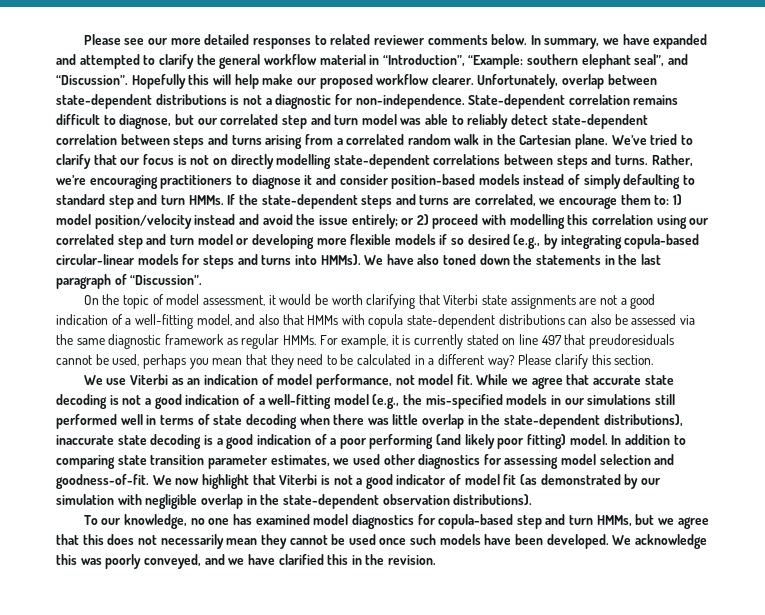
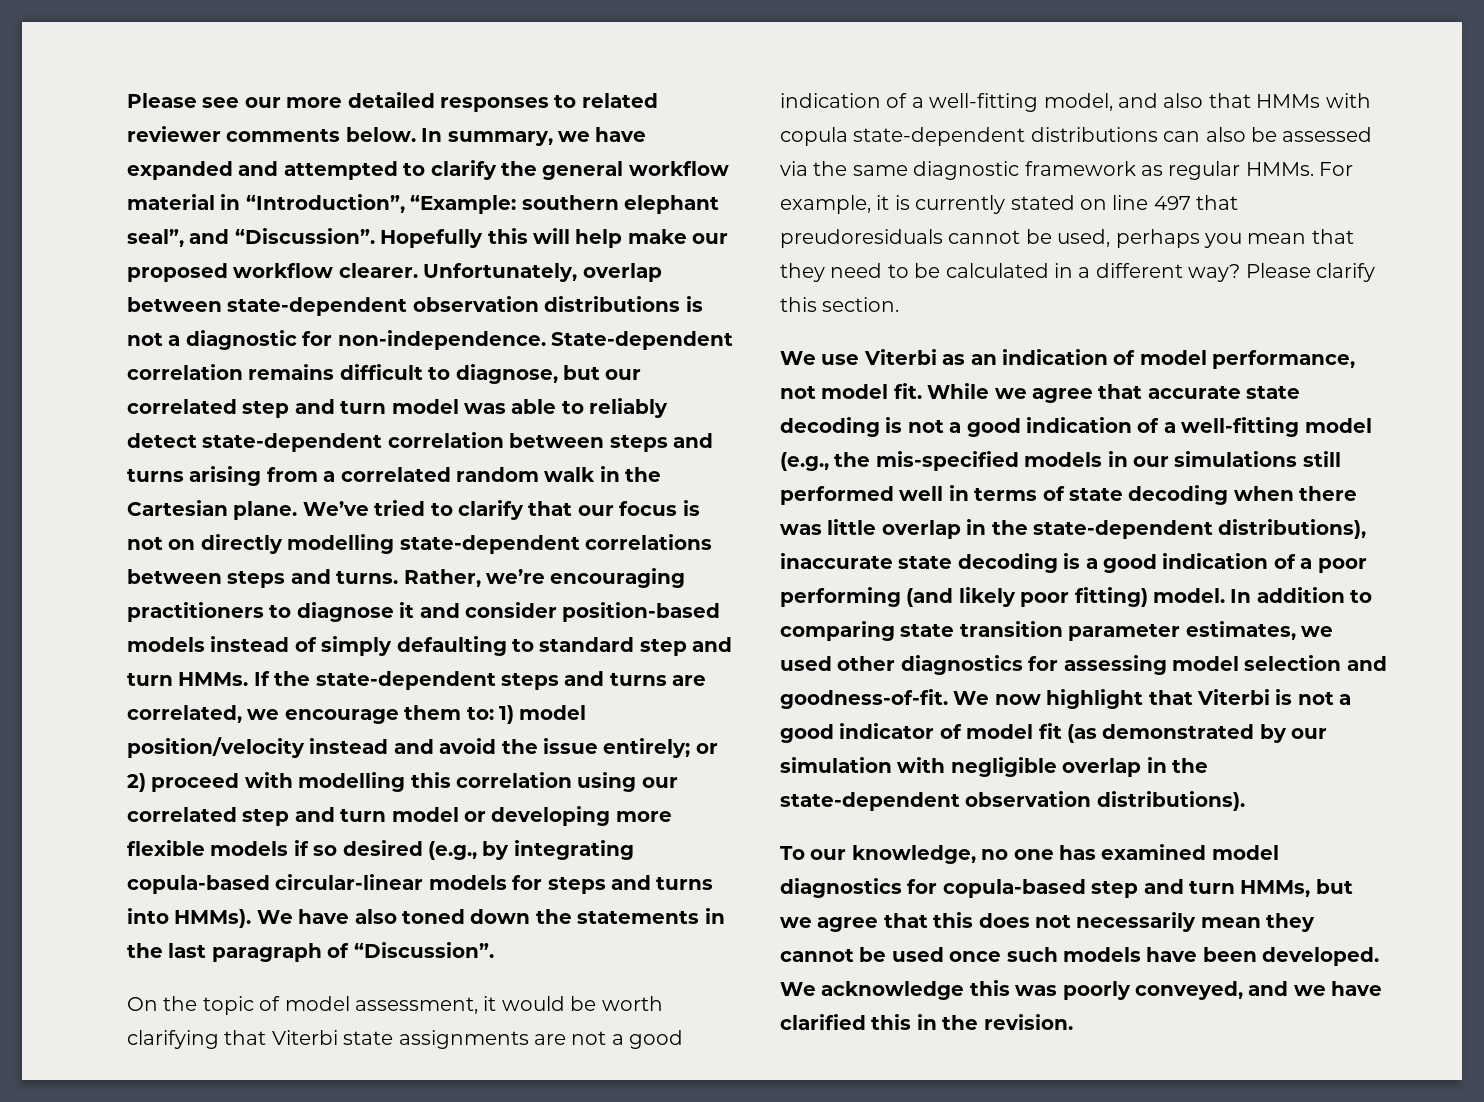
(152, 101) none -> [412,296,539,312] observation

